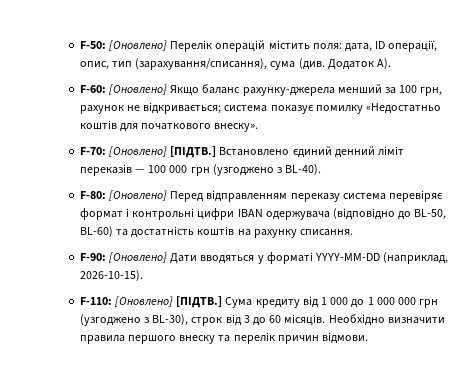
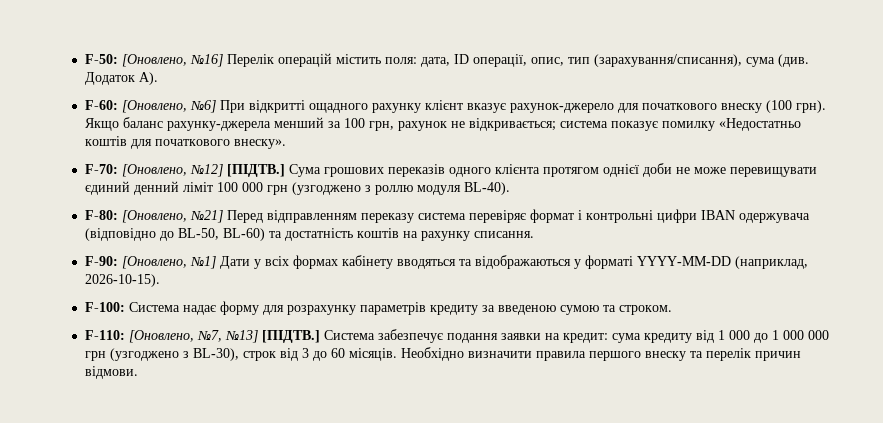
[108,40,167,51] [Оновлено] -> [121,54,223,67] [Оновлено, №16]
[108,84,167,95] [Оновлено] -> [121,100,826,113] [Оновлено, №6] При відкритті ощадного рахунку клієнт вказує рахунок-джерело для початкового внеску (100 грн).
[108,146,290,158] [Оновлено] [ПІДТВ.] Встановлено -> [121,163,817,177] [Оновлено, №12] [ПІДТВ.] Сума грошових переказів одного клієнта протягом однієї доби не може перевищувати
[79,164,145,176] переказів — -> (213, 187) none
(282, 170) none -> [374,185,461,195] роллю модуля
[108,190,167,201] [Оновлено] -> [121,210,223,223] [Оновлено, №21]
[108,252,255,264] [Оновлено] Дати вводяться -> [121,255,571,269] [Оновлено, №1] Дати у всіх формах кабінету вводяться та відображаються
[79,296,253,308] F-110: [Оновлено] [ПІДТВ.] Сума -> [84,301,672,315] [84,329,641,343] F-100: Система надає форму для розрахунку параметрів кредиту за введеною сумою та строком. // F-110: [Оновлено, №7, №13] [ПІДТВ.] Система забезпечує подання заявки на кредит: сума

